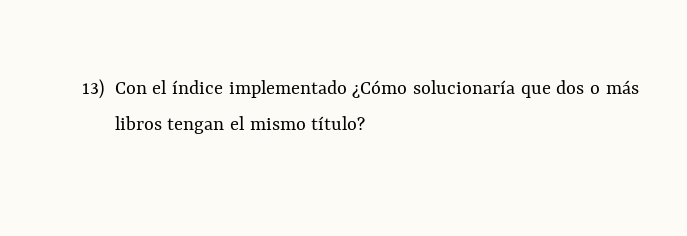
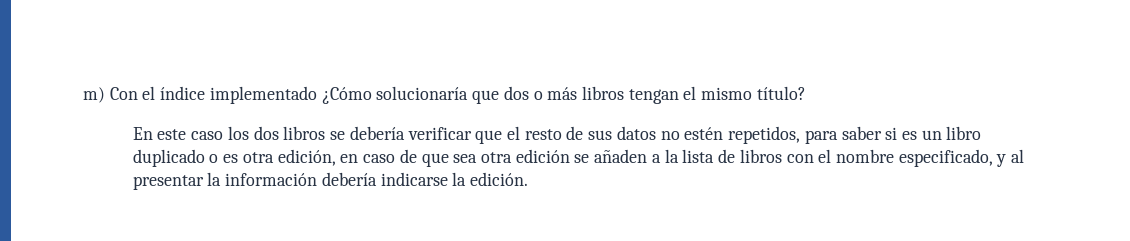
[82,79,104,99] 13) -> [83,87,105,103] m)
(366, 123) none -> [132,126,982,144] [132,149,1025,167] [132,172,529,190] // En este caso los dos libros se debería verificar que el resto de sus datos no estén repetidos, para saber si es un libro duplicado o es otra edición, en caso de que sea otra edición se añaden a la lista de libros con el nombre especificado, y al presentar la información debería indicarse la edición.

